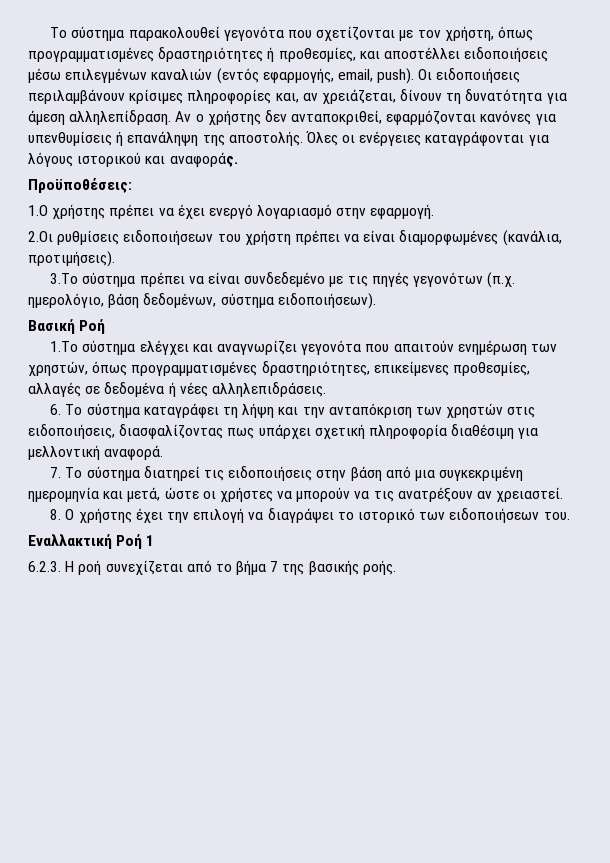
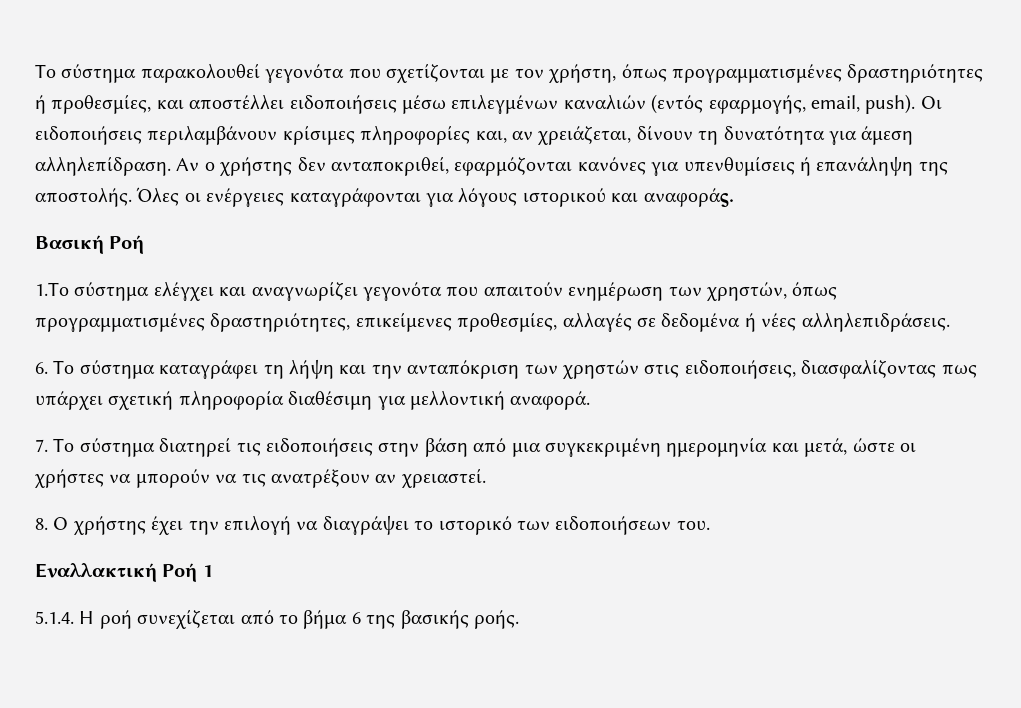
[28,178,132,193] [28,204,435,220] [28,230,562,246] [28,251,115,267] [50,272,516,288] [28,293,376,309] // Προϋποθέσεις: // 1.Ο χρήστης πρέπει να έχει ενεργό λογαριασμό στην εφαρμογή. // 2.Οι ρυθμίσεις ειδοποιήσεων του χρήστη πρέπει να είναι διαμορφωμένες (κανάλια, προτιμήσεις). // 3.Το σύστημα πρέπει να είναι συνδεδεμένο με τις πηγές γεγονότων (π.χ. ημερολόγιο, βάση δεδομένων, σύστημα ειδοποιήσεων). -> (734, 197) none
[28,561,61,572] 6.2.3. -> [35,611,74,624] 5.1.4.
[270,561,279,572] 7 -> [351,612,361,624] 6

